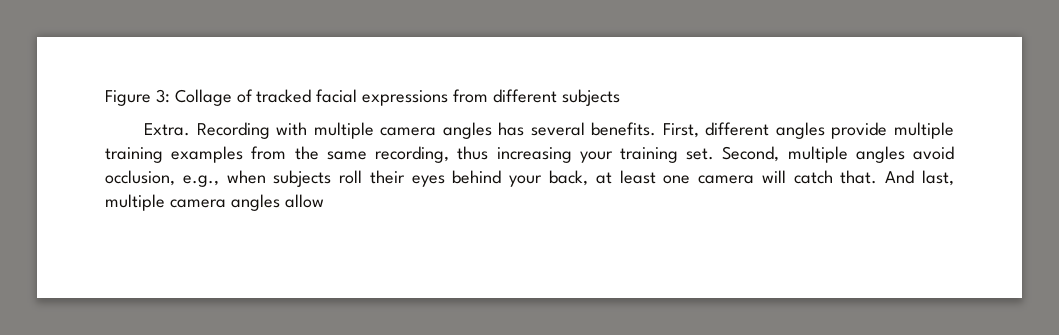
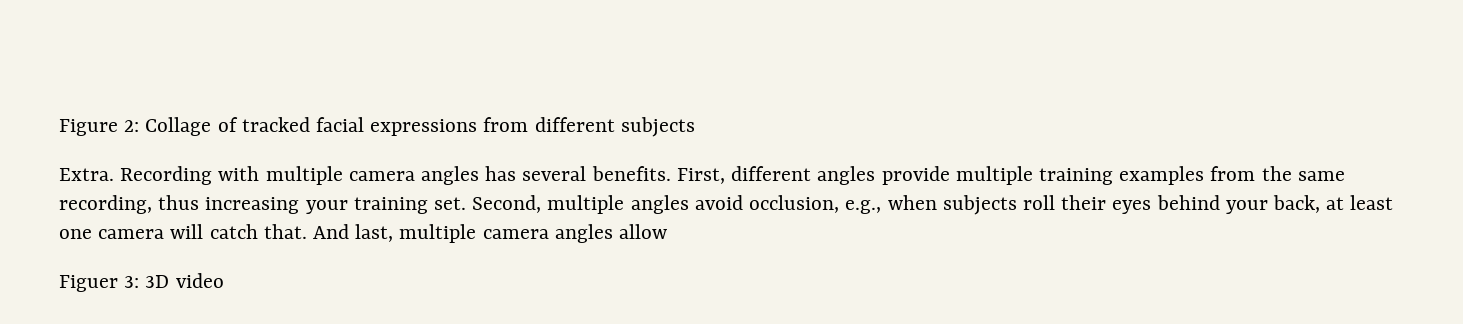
[155,89,170,103] 3: -> [124,120,140,132] 2:
(324, 201) none -> [59,273,224,292] // Figuer 3: 3D video

